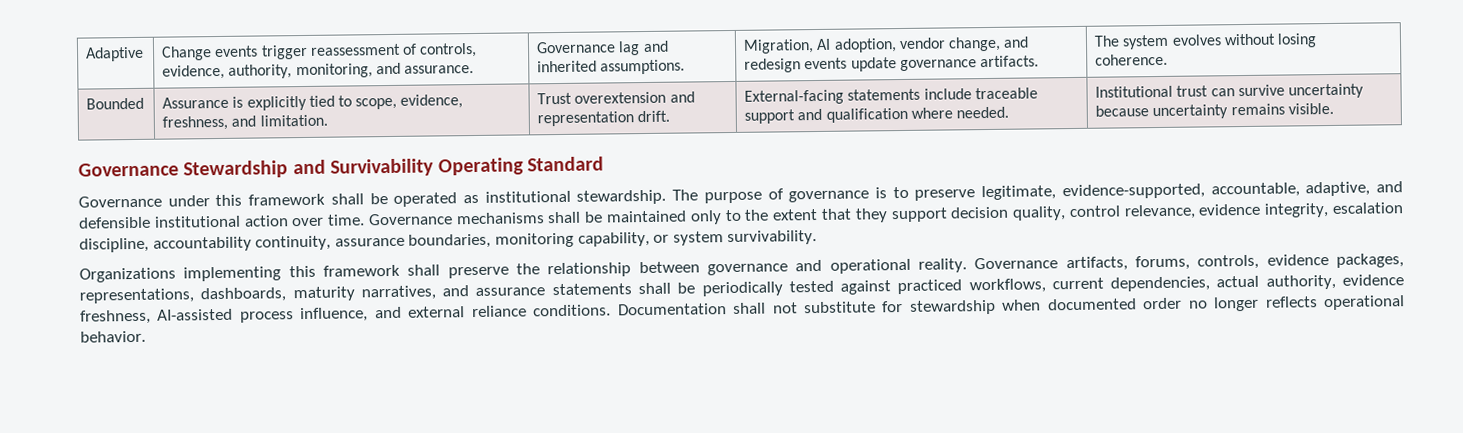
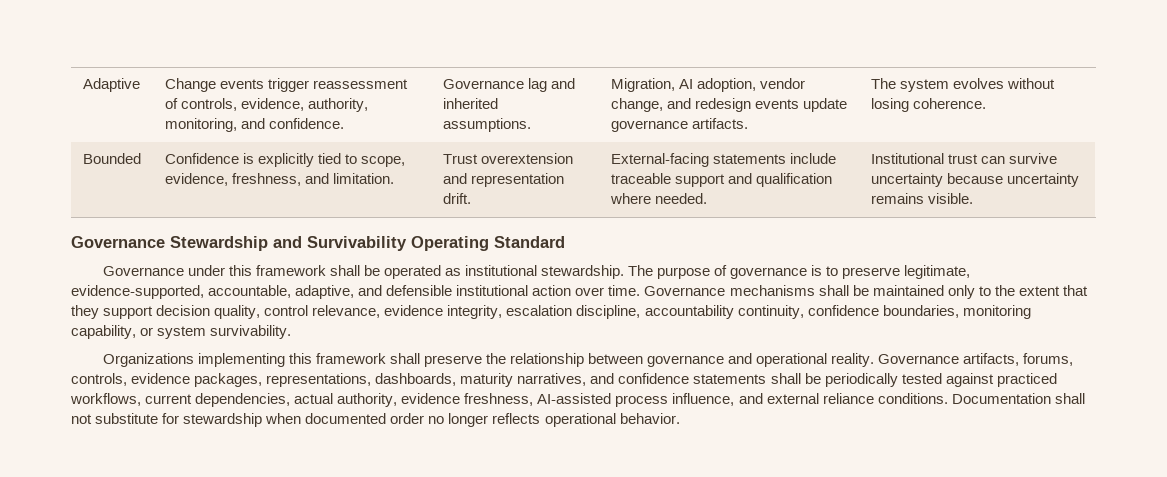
[403,65,474,74] assurance. -> [268,118,344,129] confidence.
[162,96,230,109] Assurance -> [164,153,239,164] Confidence
[334,237,405,247] assurance -> [807,305,879,316] confidence
[475,287,546,296] assurance -> [618,373,690,384] confidence

